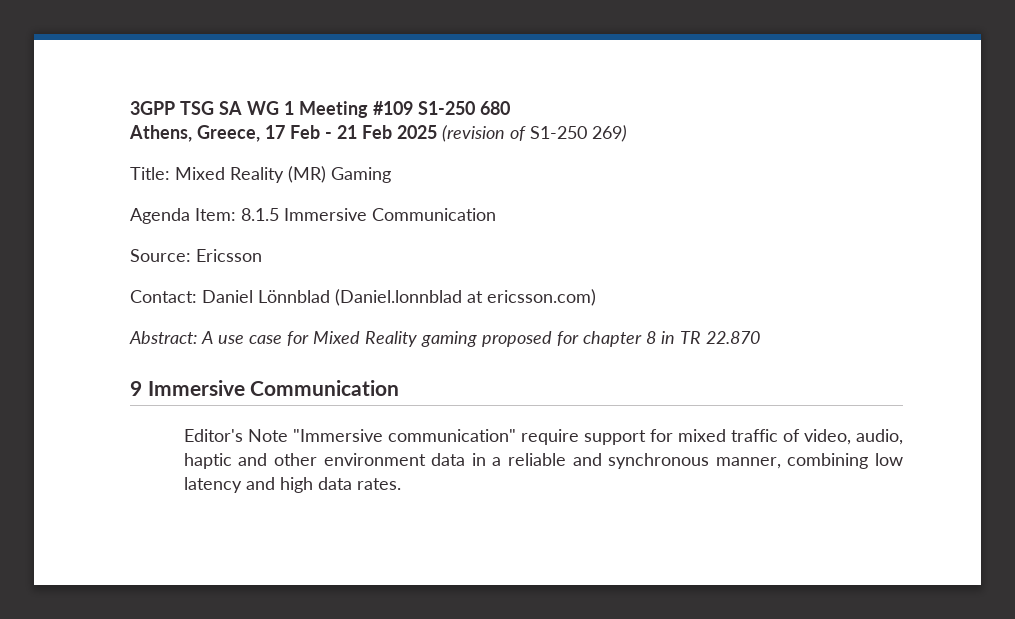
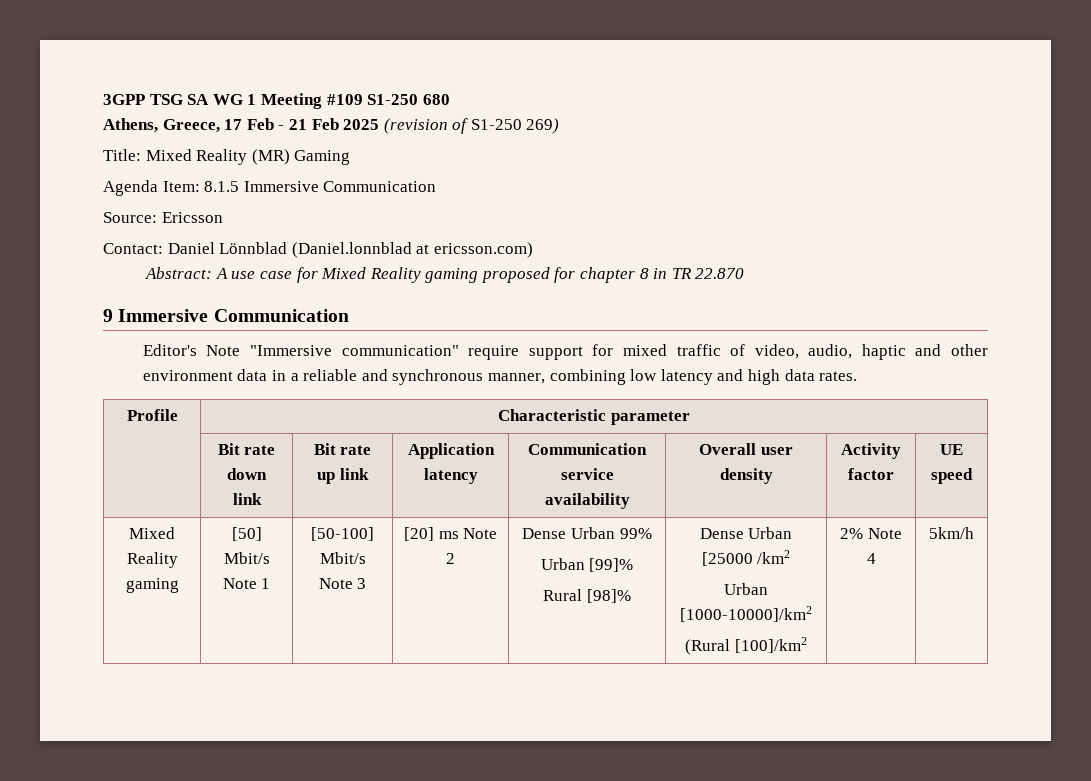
(401, 484) none -> [126,409,178,421] [498,409,690,425] [217,443,276,455] [227,468,267,480] [232,493,262,505] [313,443,372,455] [317,468,369,484] [407,443,495,459] [423,468,478,484] [528,443,647,455] [560,468,614,480] [544,493,630,509] [699,443,793,455] [719,468,773,484] [841,443,901,459] [848,468,894,480] [940,444,963,455] [931,468,973,484] [129,527,175,539] [126,552,178,568] [125,578,179,593] [231,527,262,541] [223,552,270,564] [222,578,271,589] [311,527,374,541] [319,552,366,564] [318,578,367,589] [403,527,498,541] [446,553,455,564] [522,527,652,539] [540,558,634,572] [543,589,631,603] [699,527,793,539] [701,550,791,566] [724,583,768,595] [680,606,812,622] [685,637,807,655] [840,528,902,539] [866,553,876,564] [929,527,974,539] // Profile | Characteristic parameter // | Bit rate down link | Bit rate up link | Application latency | Communication service availability | Overall user density | Activity factor | UE speed // Mixed Reality gaming | [50] Mbit/s Note 1 | [50-100] Mbit/s Note 3 | [20] ms Note 2 | Dense Urban 99% // Urban [99]% // Rural [98]% | Dense Urban [25000 /km2 // Urban [1000-10000]/km2 // (Rural [100]/km2 | 2% Note 4 | 5km/h

